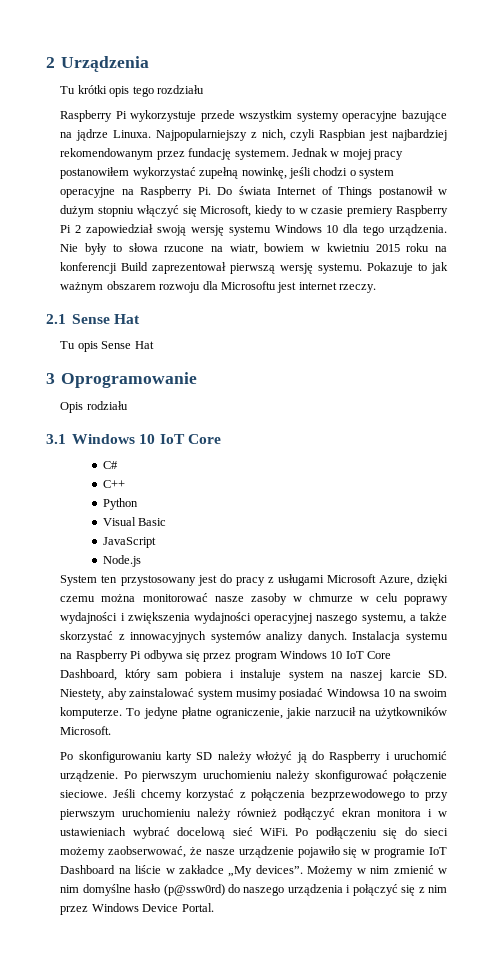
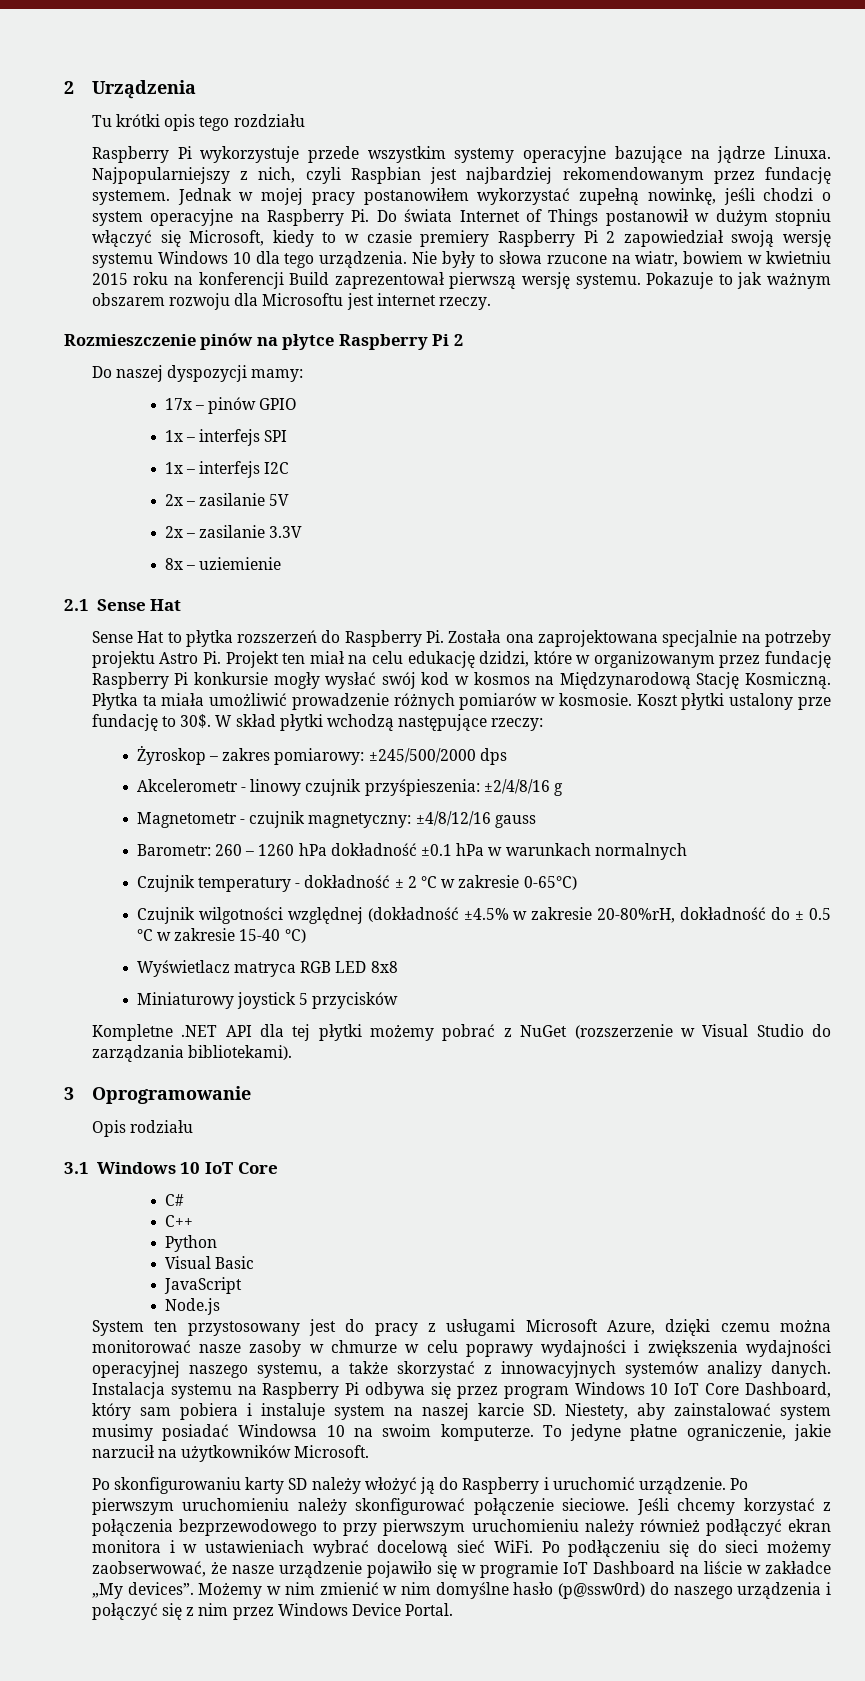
(377, 288) none -> [64,333,463,350] [91,365,304,382] [164,397,298,414] [164,429,288,446] [164,461,290,478] [164,493,290,506] [164,525,303,538] [164,557,282,570] // Rozmieszczenie pinów na płytce Raspberry Pi 2 // Do naszej dyspozycji mamy: // 17x – pinów GPIO // 1x – interfejs SPI // 1x – interfejs I2C // 2x – zasilanie 5V // 2x – zasilanie 3.3V // 8x – uziemienie
[60,341,154,352] Tu opis Sense Hat -> [91,630,831,647] [91,651,831,668] [91,672,831,689] [91,693,831,710] [91,714,544,731] [136,745,507,765] [136,779,563,796] [136,811,536,828] [136,843,687,860] [136,875,577,892] [136,907,831,924] [136,928,306,943] [136,960,398,977] [136,992,399,1009] [91,1024,831,1041] [91,1045,293,1062] Sense Hat to płytka rozszerzeń do Raspberry Pi. Została ona zaprojektowana specjalnie na potrzeby projektu Astro Pi. Projekt ten miał na celu edukację dzidzi, które w organizowanym przez fundację Raspberry Pi konkursie mogły wysłać swój kod w kosmos na Międzynarodową Stację Kosmiczną. Płytka ta miała umożliwić prowadzenie różnych pomiarów w kosmosie. Koszt płytki ustalony prze fundację to 30$. W skład płytki wchodzą następujące rzeczy: // Żyroskop – zakres pomiarowy: ±245/500/2000 dps // Akcelerometr - linowy czujnik przyśpieszenia: ±2/4/8/16 g // Magnetometr - czujnik magnetyczny: ±4/8/12/16 gauss // Barometr: 260 – 1260 hPa dokładność ±0.1 hPa w warunkach normalnych // Czujnik temperatury - dokładność ± 2 °C w zakresie 0-65°C) // Czujnik wilgotności względnej (dokładność ±4.5% w zakresie 20-80%rH, dokładność do ± 0.5 °C w zakresie 15-40 °C) // Wyświetlacz matryca RGB LED 8x8 // Miniaturowy joystick 5 przycisków // Kompletne .NET API dla tej płytki możemy pobrać z NuGet (rozszerzenie w Visual Studio do zarządzania bibliotekami).

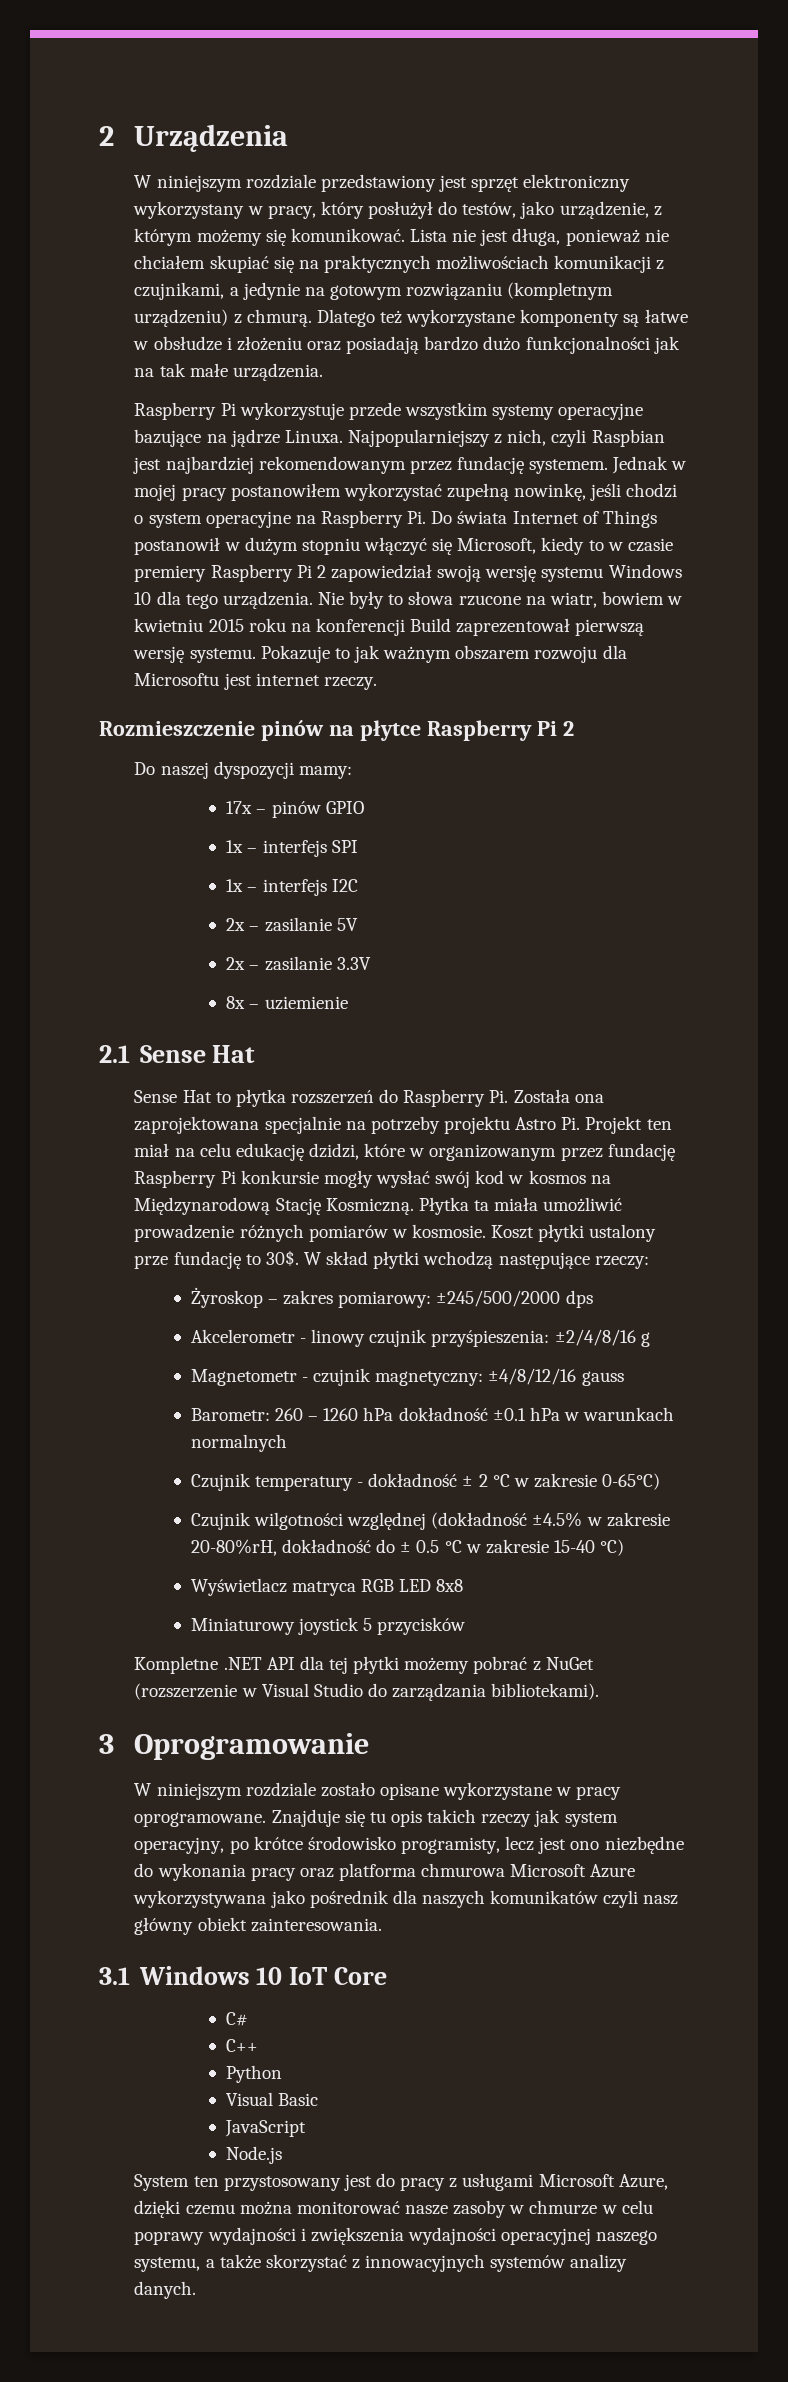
[91,114,305,131] Tu krótki opis tego rozdziału -> [134,174,631,192] [133,201,662,219] [134,228,669,246] [134,255,665,273] [134,282,614,300] [134,309,688,327] [133,336,680,354] [134,363,323,381] W niniejszym rozdziale przedstawiony jest sprzęt elektroniczny wykorzystany w pracy, który posłużył do testów, jako urządzenie, z którym możemy się komunikować. Lista nie jest długa, ponieważ nie chciałem skupiać się na praktycznych możliwościach komunikacji z czujnikami, a jedynie na gotowym rozwiązaniu (kompletnym urządzeniu) z chmurą. Dlatego też wykorzystane komponenty są łatwe w obsłudze i złożeniu oraz posiadają bardzo dużo funkcjonalności jak na tak małe urządzenia.
[91,1120,194,1137] Opis rodziału -> [134,1782,622,1800] [134,1809,618,1827] [134,1836,684,1854] [134,1863,636,1881] [133,1890,679,1908] [134,1917,382,1935] W niniejszym rozdziale zostało opisane wykorzystane w pracy oprogramowane. Znajduje się tu opis takich rzeczy jak system operacyjny, po krótce środowisko programisty, lecz jest ono niezbędne do wykonania pracy oraz platforma chmurowa Microsoft Azure wykorzystywana jako pośrednik dla naszych komunikatów czyli nasz główny obiekt zainteresowania.
[91,1382,831,1399] [91,1403,832,1420] [91,1424,831,1441] [91,1445,370,1462] [91,1477,749,1494] [91,1498,832,1515] [91,1519,831,1536] [91,1540,831,1557] [91,1561,832,1578] [91,1582,831,1599] [91,1603,454,1620] Instalacja systemu na Raspberry Pi odbywa się przez program Windows 10 IoT Core Dashboard, który sam pobiera i instaluje system na naszej karcie SD. Niestety, aby zainstalować system musimy posiadać Windowsa 10 na swoim komputerze. To jedyne płatne ograniczenie, jakie narzucił na użytkowników Microsoft. // Po skonfigurowaniu karty SD należy włożyć ją do Raspberry i uruchomić urządzenie. Po pierwszym uruchomieniu należy skonfigurować połączenie sieciowe. Jeśli chcemy korzystać z połączenia bezprzewodowego to przy pierwszym uruchomieniu należy również podłączyć ekran monitora i w ustawieniach wybrać docelową sieć WiFi. Po podłączeniu się do sieci możemy zaobserwować, że nasze urządzenie pojawiło się w programie IoT Dashboard na liście w zakładce „My devices”. Możemy w nim zmienić w nim domyślne hasło (p@ssw0rd) do naszego urządzenia i połączyć się z nim przez Windows Device Portal. -> (197, 2290) none

